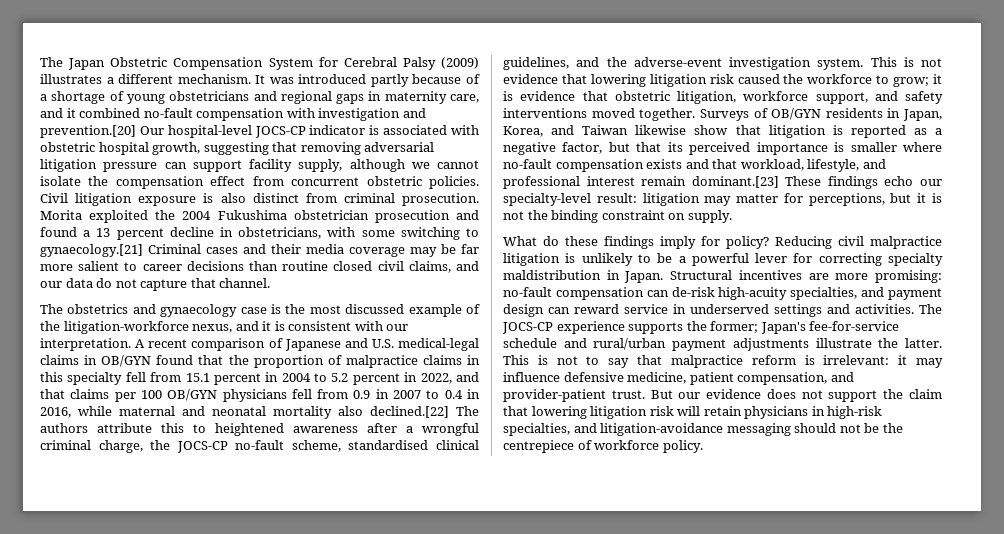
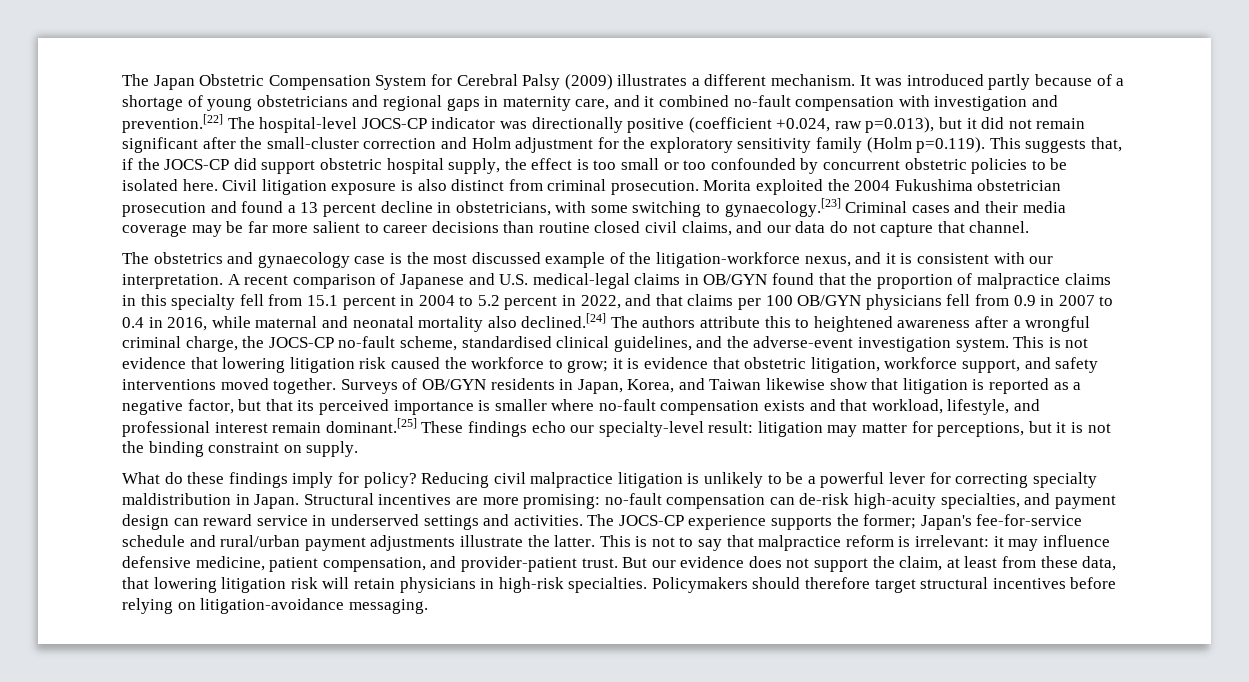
[40,125,164,138] prevention.[20] Our -> [122,114,255,133] prevention.[22] The
[369,125,479,135] [40,142,435,155] [40,159,479,172] [40,176,479,189] is associated with obstetric hospital growth, suggesting that removing adversarial litigation pressure can support facility supply, although we cannot isolate the compensation effect from concurrent obstetric policies. -> [499,117,1086,133] [122,137,1123,153] [122,158,1068,174] [122,179,218,191] was directionally positive (coefficient +0.024, raw p=0.013), but it did not remain significant after the small-cluster correction and Holm adjustment for the exploratory sensitivity family (Holm p=0.119). This suggests that, if the JOCS-CP did support obstetric hospital supply, the effect is too small or too confounded by concurrent obstetric policies to be isolated here.
[40,244,143,257] gynaecology.[21] -> [724,198,841,217] gynaecology.[23]
[370,406,449,418] declined.[22] -> [521,313,607,328] declined.[24]
[691,176,779,188] dominant.[23] -> [325,418,417,433] dominant.[25]
[909,389,942,399] claim -> [899,556,1117,571] claim, at least from these data,
[503,423,903,436] [503,440,703,453] specialties, and litigation-avoidance messaging should not be the centrepiece of workforce policy. -> [568,577,1117,593] [122,598,428,614] specialties. Policymakers should therefore target structural incentives before relying on litigation-avoidance messaging.

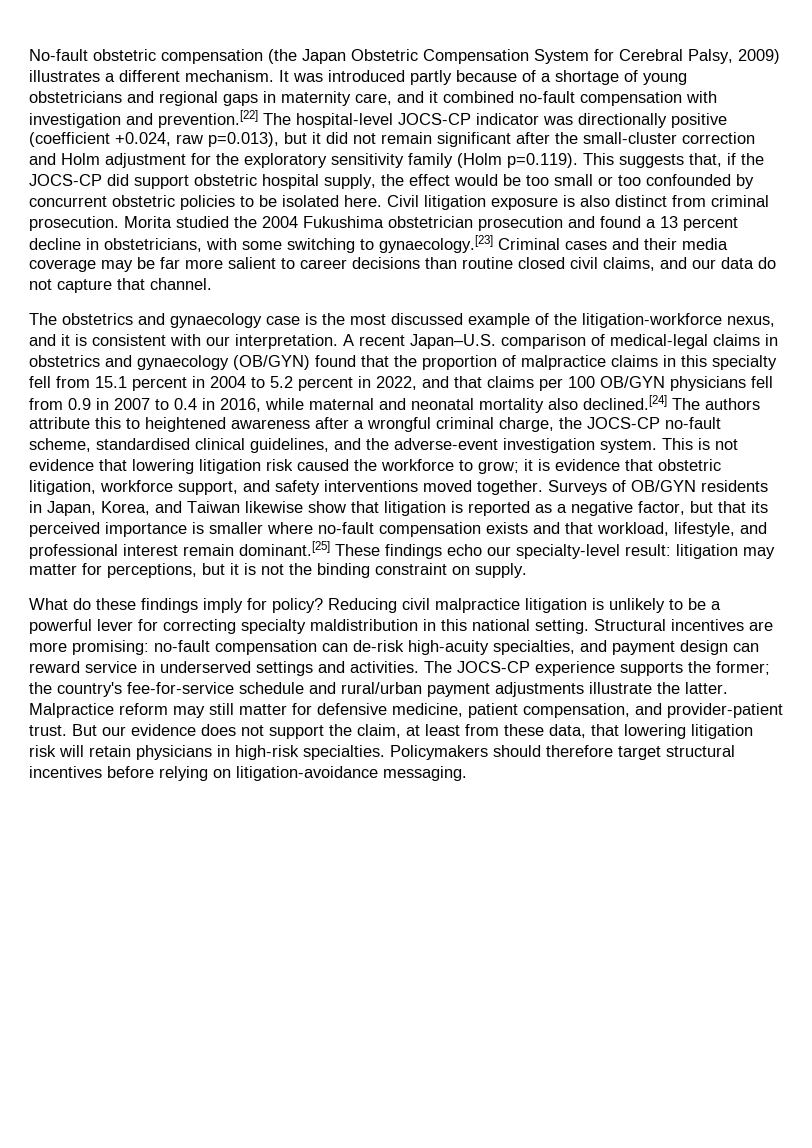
[122,74,149,86] The -> [29,49,297,64] No-fault obstetric compensation (the
[522,74,613,90] Palsy (2009) -> [688,49,780,64] Palsy, 2009)
[576,159,589,170] is -> [454,174,521,186] would be
[756,179,824,195] exploited -> [176,216,229,228] studied
(289, 280) none -> [410,334,496,349] Japan–U.S.
[399,273,768,289] Japanese and U.S. medical-legal claims in OB/GYN -> [610,334,778,349] [29,355,310,370] medical-legal claims in obstetrics and gynaecology (OB/GYN)
[254,494,300,509] Japan. -> [441,619,589,634] this national setting.
[920,515,972,530] Japan's -> [29,682,122,697] the country's
[599,535,1110,551] This is not to say that malpractice reform is irrelevant: it may influence -> [29,703,312,718] Malpractice reform may still matter for

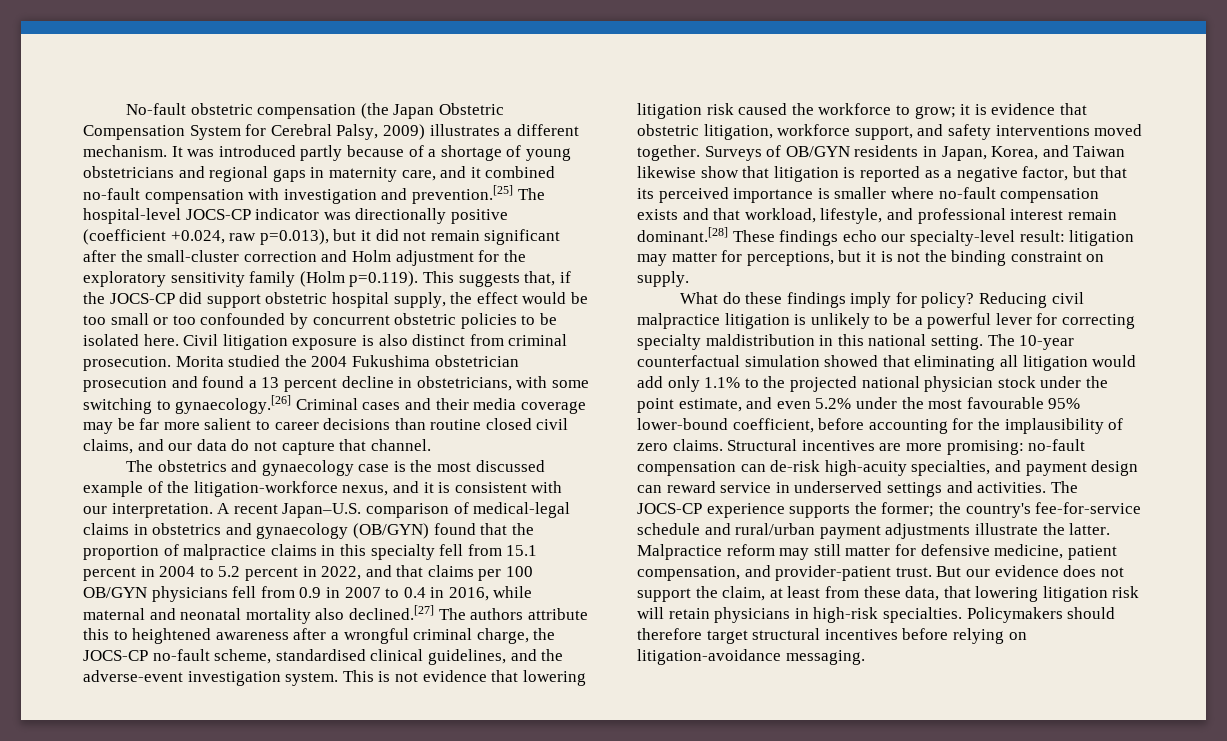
[158,110,258,128] prevention.[22] -> [411,185,513,204] prevention.[25]
[379,235,493,253] gynaecology.[23] -> [175,395,292,414] gynaecology.[26]
[583,395,667,410] declined.[24] -> [348,605,434,620] declined.[27]
[239,541,330,556] dominant.[25] -> [637,227,728,242] dominant.[28]
(589, 626) none -> [987,334,1075,350] [637,355,1137,371] [637,376,1108,392] [637,397,1081,413] [637,418,1124,434] [637,439,723,451] The 10-year counterfactual simulation showed that eliminating all litigation would add only 1.1% to the projected national physician stock under the point estimate, and even 5.2% under the most favourable 95% lower-bound coefficient, before accounting for the implausibility of zero claims.

